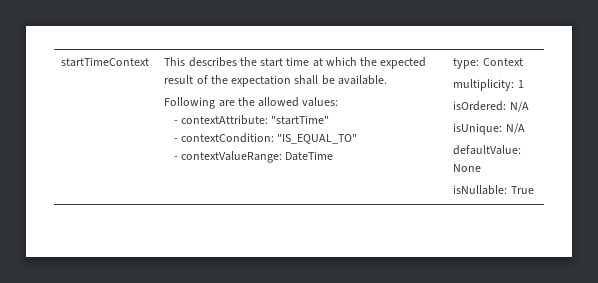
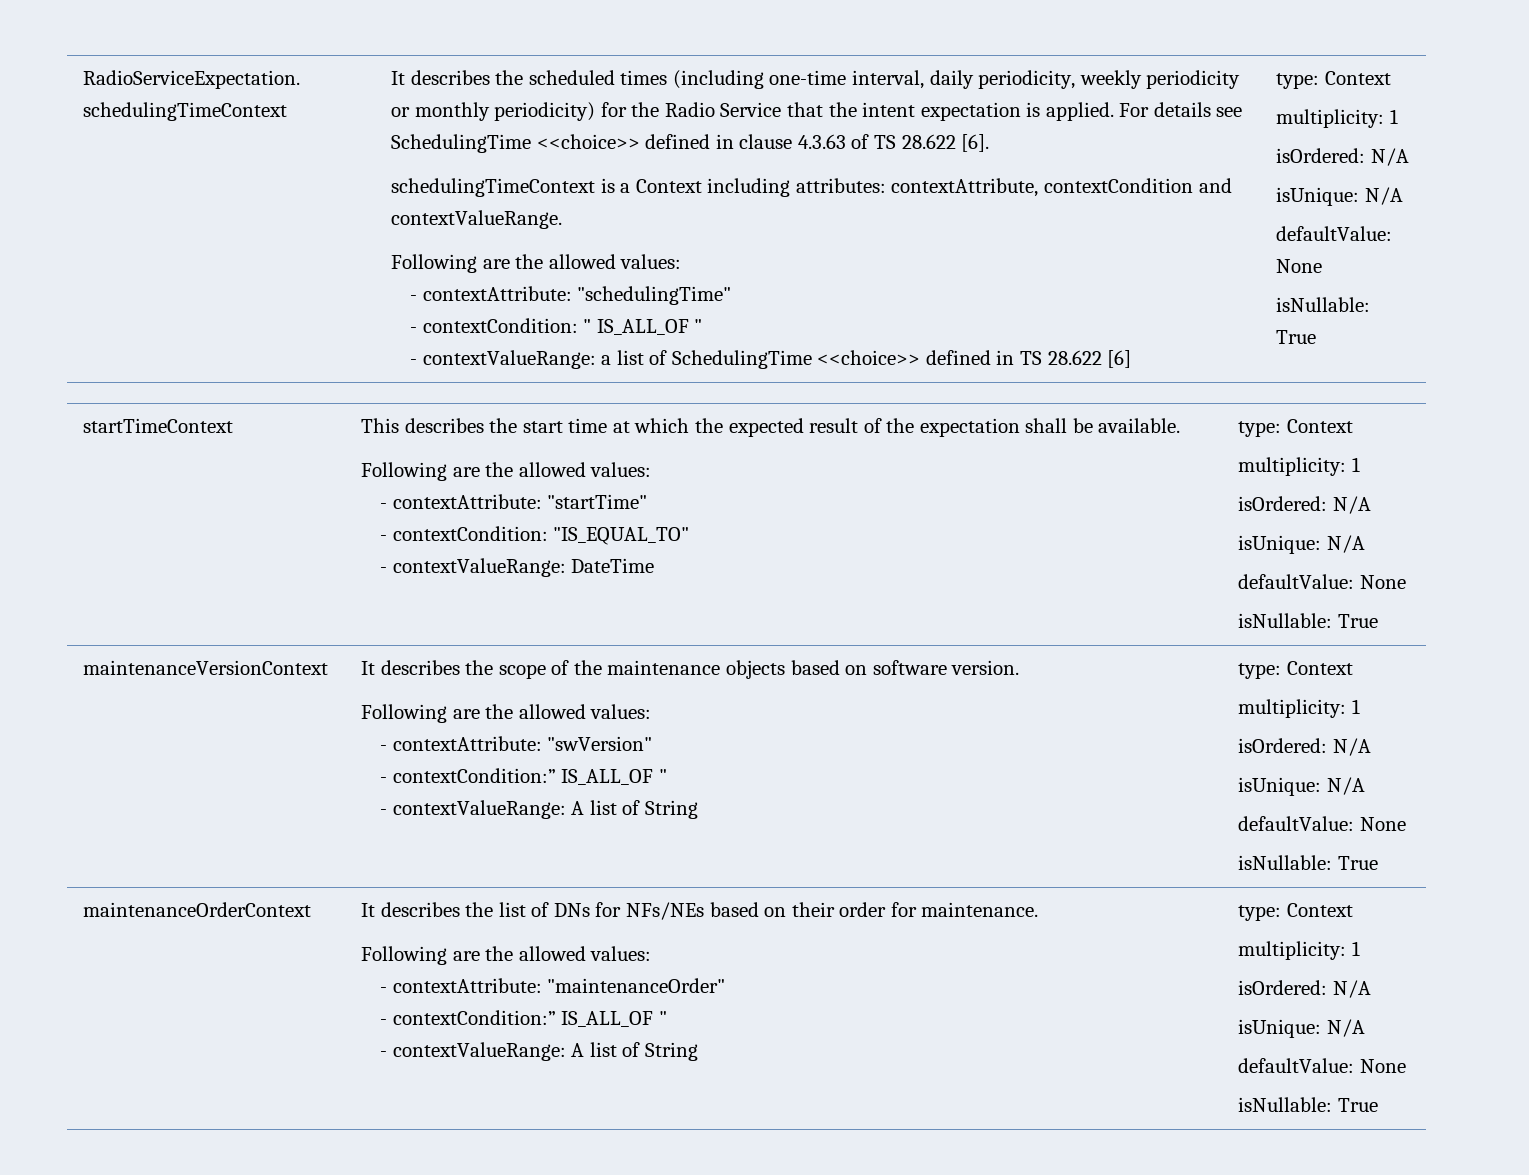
(61, 62) none -> [83,70,301,89] [83,102,288,121] [391,70,1241,89] [391,102,1243,121] [391,134,990,153] [391,178,1232,197] [391,210,563,229] [391,254,682,273] [410,286,732,305] [410,318,703,335] [410,350,1132,369] [1276,71,1391,89] [1276,109,1398,128] [1276,148,1409,166] [1276,187,1403,206] [1276,226,1393,241] [1276,259,1323,273] [1276,297,1371,312] [1276,330,1317,344] RadioServiceExpectation. schedulingTimeContext | It describes the scheduled times (including one-time interval, daily periodicity, weekly periodicity or monthly periodicity) for the Radio Service that the intent expectation is applied. For details see SchedulingTime <<choice>> defined in clause 4.3.63 of TS 28.622 [6]. // schedulingTimeContext is a Context including attributes: contextAttribute, contextCondition and contextValueRange. // Following are the allowed values: // - contextAttribute: "schedulingTime" // - contextCondition: " IS_ALL_OF " // - contextValueRange: a list of SchedulingTime <<choice>> defined in TS 28.622 [6] | type: Context // multiplicity: 1 // isOrdered: N/A // isUnique: N/A // defaultValue: None // isNullable: True //
(534, 190) none -> [83,660,329,675] [361,660,1020,679] [361,704,652,723] [380,736,653,751] [380,768,667,785] [380,800,698,819] [1238,661,1353,679] [1238,699,1360,718] [1238,738,1371,756] [1238,777,1365,796] [1238,816,1406,831] [1238,855,1378,870] [83,902,312,917] [361,902,1039,920] [361,946,652,965] [380,978,726,993] [380,1010,667,1027] [380,1042,698,1061] [1238,903,1353,921] [1238,941,1360,960] [1238,980,1371,998] [1238,1019,1365,1038] [1238,1058,1406,1073] [1238,1097,1378,1112] // maintenanceVersionContext | It describes the scope of the maintenance objects based on software version. // Following are the allowed values: // - contextAttribute: "swVersion" // - contextCondition:” IS_ALL_OF " // - contextValueRange: A list of String | type: Context // multiplicity: 1 // isOrdered: N/A // isUnique: N/A // defaultValue: None // isNullable: True // maintenanceOrderContext | It describes the list of DNs for NFs/NEs based on their order for maintenance. // Following are the allowed values: // - contextAttribute: "maintenanceOrder" // - contextCondition:” IS_ALL_OF " // - contextValueRange: A list of String | type: Context // multiplicity: 1 // isOrdered: N/A // isUnique: N/A // defaultValue: None // isNullable: True

